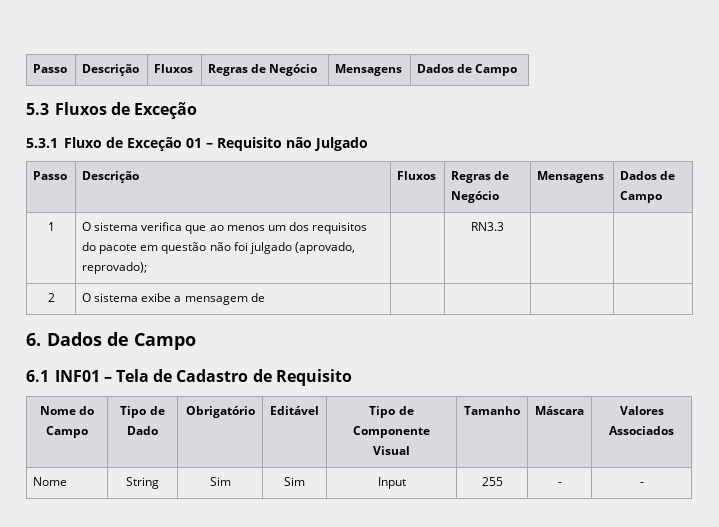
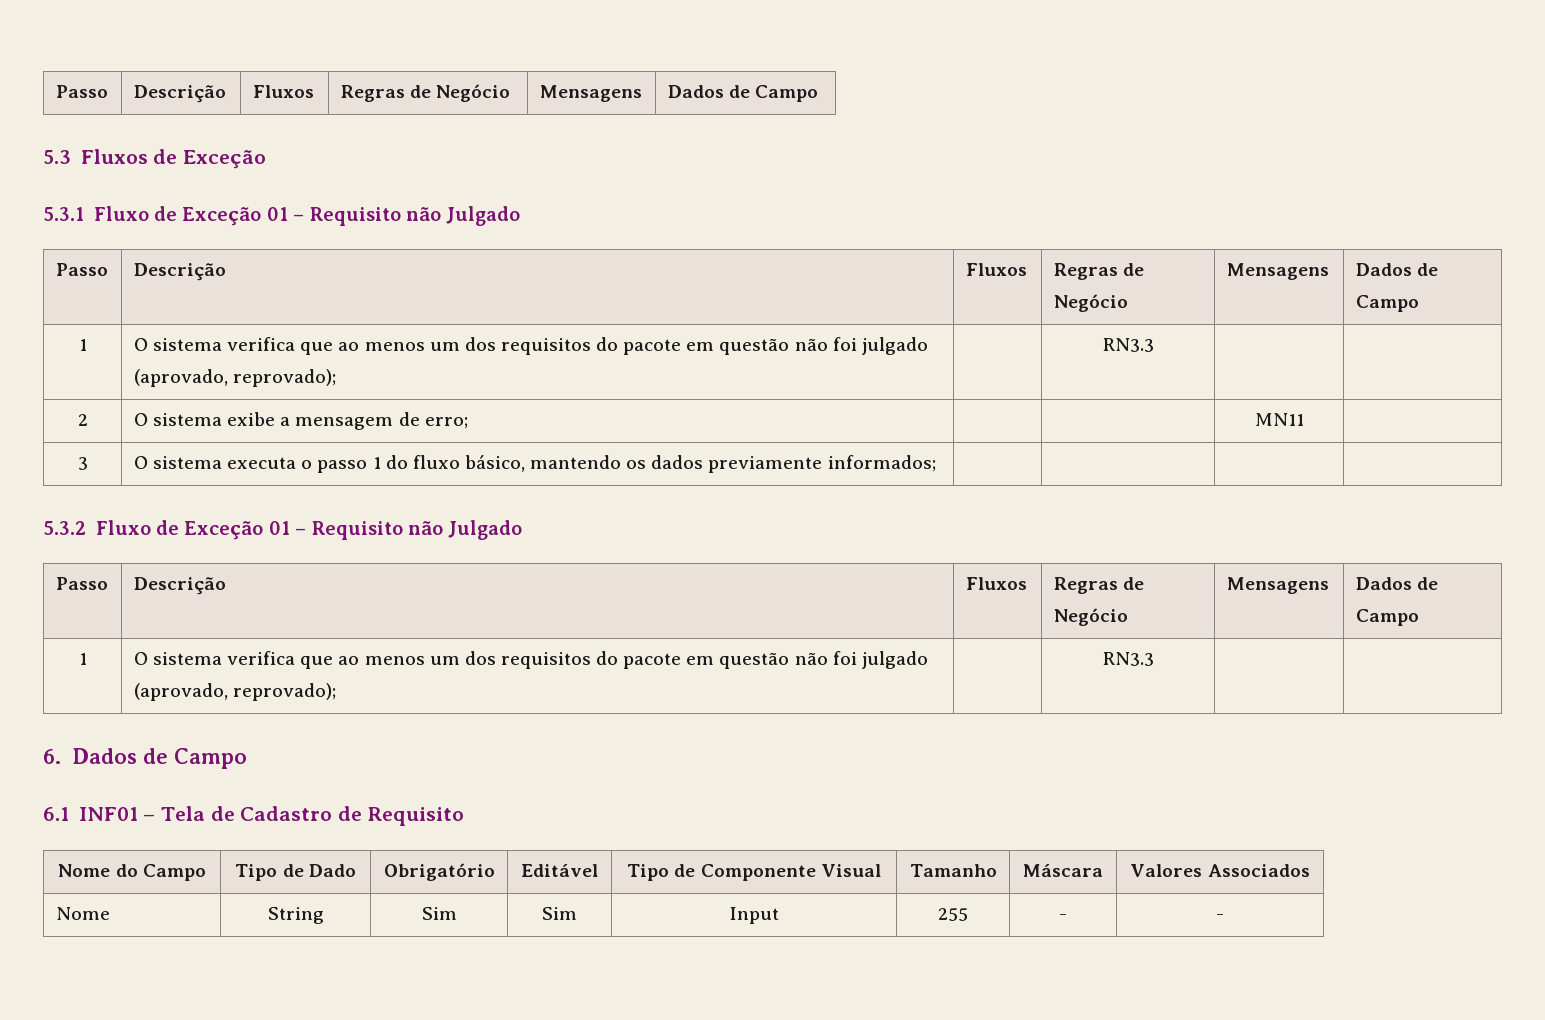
(265, 297) | | -> [424,417,468,429] [1254,413,1304,426] [77,457,88,470] [133,455,936,473] [43,520,523,540] [55,577,108,590] [133,577,226,595] [965,577,1027,590] [1053,577,1144,594] [1053,608,1128,626] [1226,577,1329,594] [1355,577,1438,590] [1355,609,1419,626] [78,653,87,665] [133,651,928,669] [133,683,336,701] [1102,652,1154,666] erro; | | | MN11 | // 3 | O sistema executa o passo 1 do fluxo básico, mantendo os dados previamente informados; | | | | // 5.3.2 Fluxo de Exceção 01 – Requisito não Julgado // Passo | Descrição | Fluxos | Regras de Negócio | Mensagens | Dados de Campo // 1 | O sistema verifica que ao menos um dos requisitos do pacote em questão não foi julgado (aprovado, reprovado); | | RN3.3

